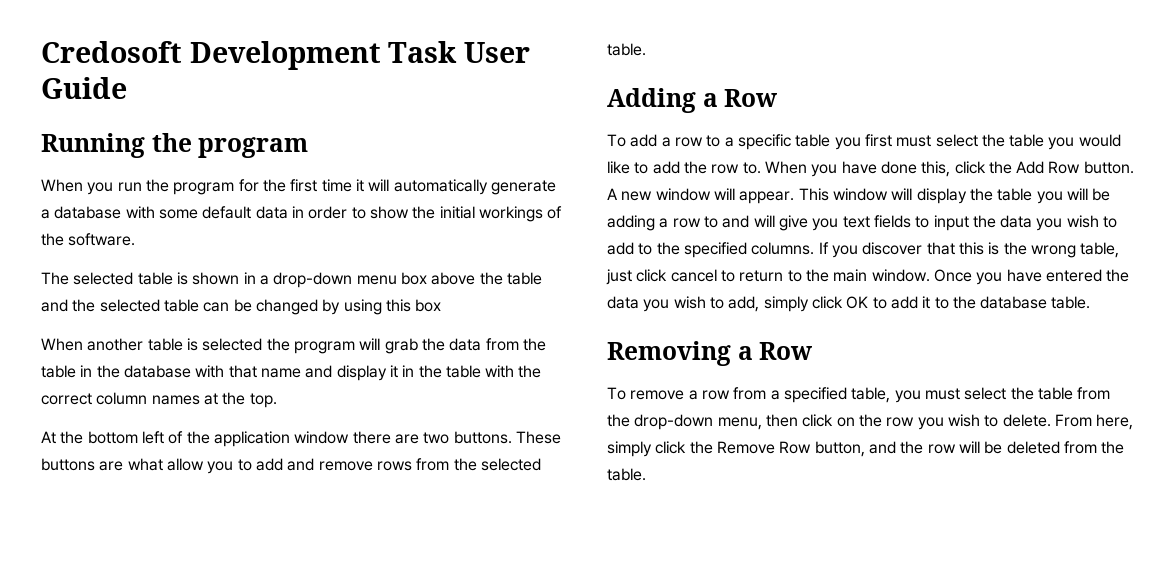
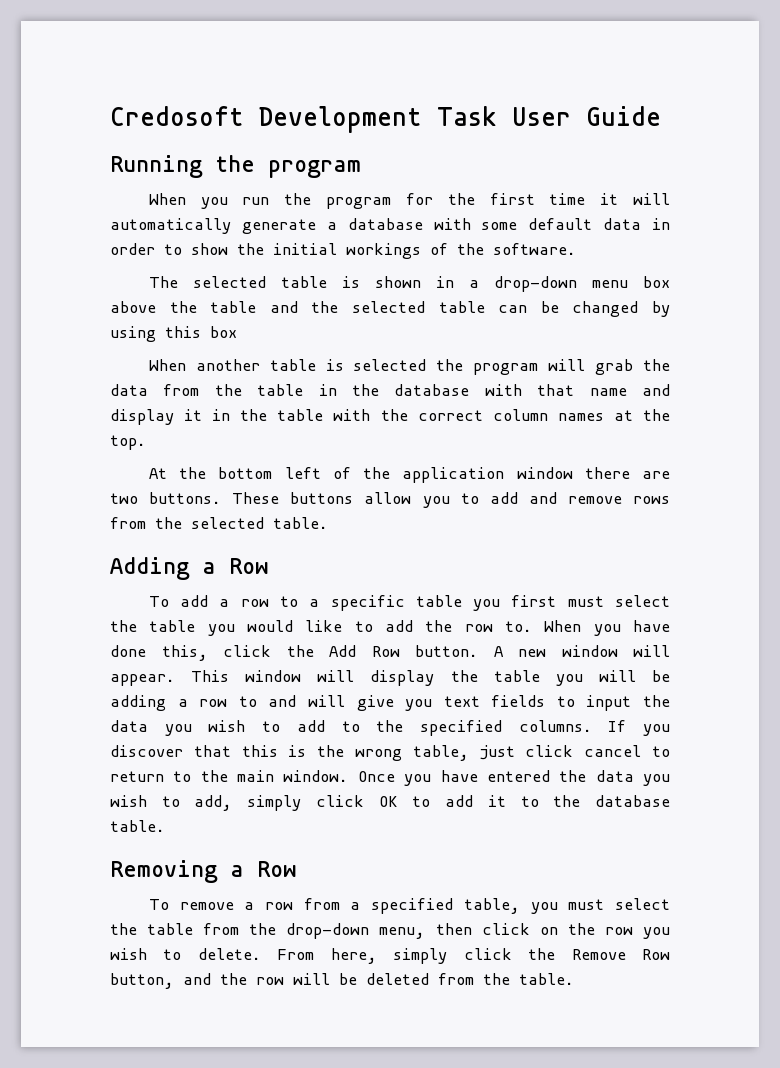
[99,458,163,471] are what -> (354, 498) none

